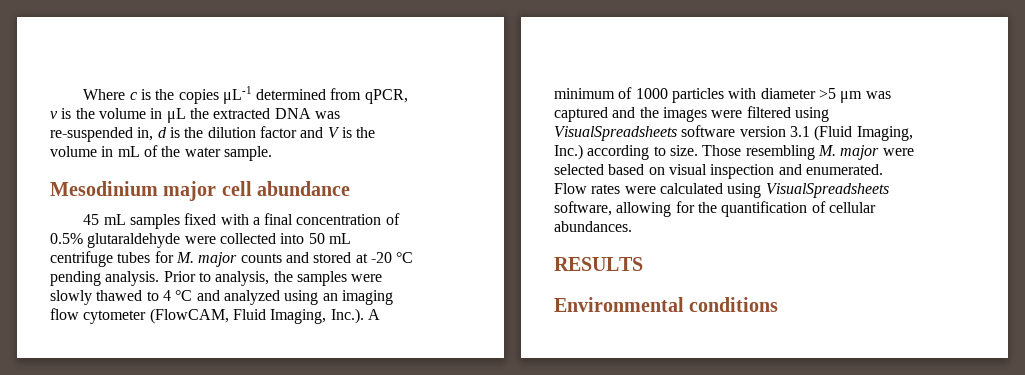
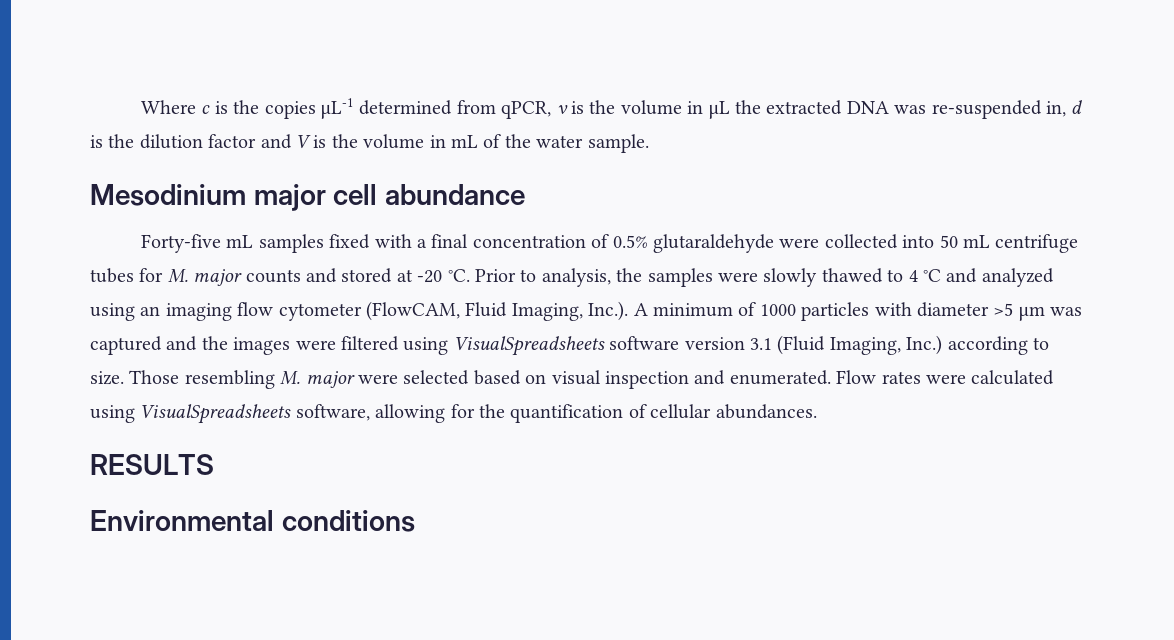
[83,214,100,225] 45 -> [140,234,221,253] Forty-five
[396,252,414,263] [50,271,160,286] °C pending analysis. -> [447,269,470,282] °C.

